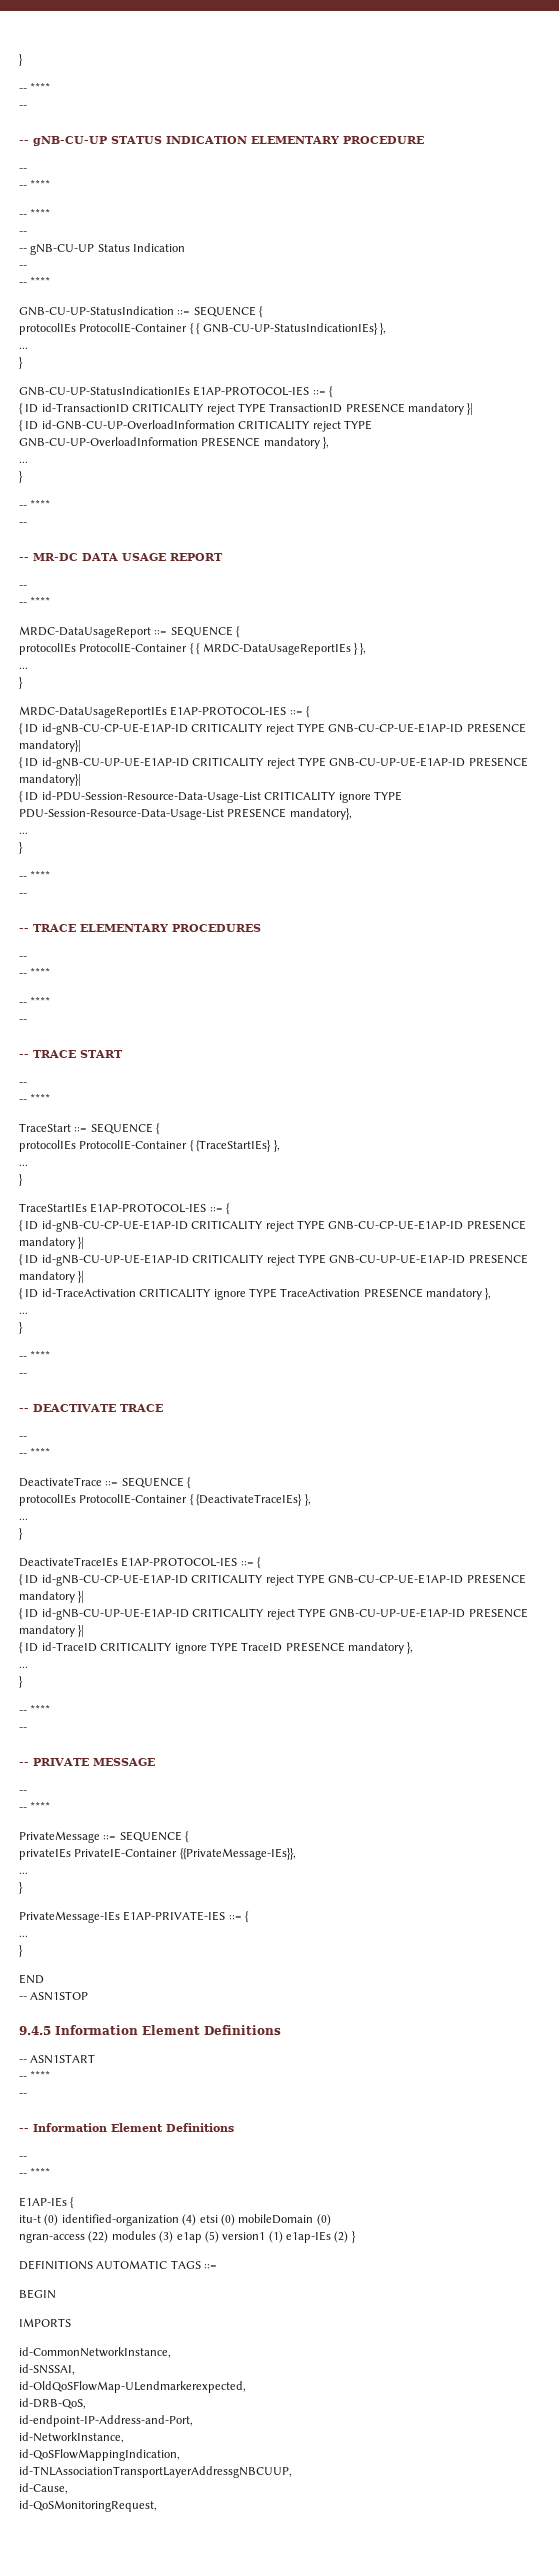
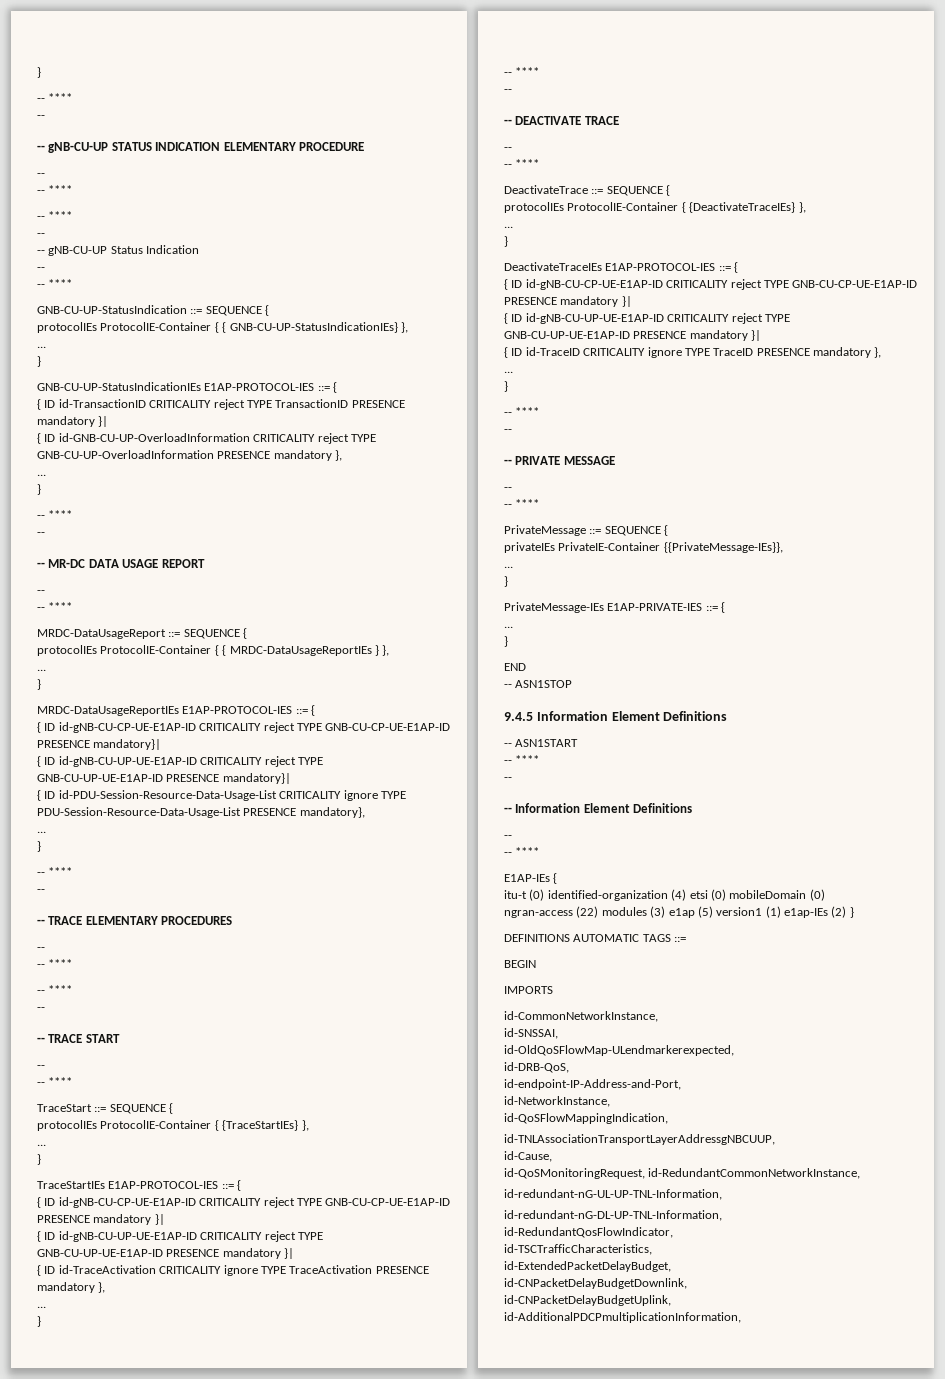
(157, 2506) none -> [648,1168,861,1179] [504,1189,722,1200] [504,1210,722,1221] [504,1227,673,1238] [504,1244,652,1255] [504,1261,671,1272] [504,1278,687,1289] [504,1295,671,1306] [504,1312,741,1323] id-RedundantCommonNetworkInstance, // id-redundant-nG-UL-UP-TNL-Information, // id-redundant-nG-DL-UP-TNL-Information, // id-RedundantQosFlowIndicator, // id-TSCTrafficCharacteristics, // id-ExtendedPacketDelayBudget, // id-CNPacketDelayBudgetDownlink, // id-CNPacketDelayBudgetUplink, // id-AdditionalPDCPmultiplicationInformation,

